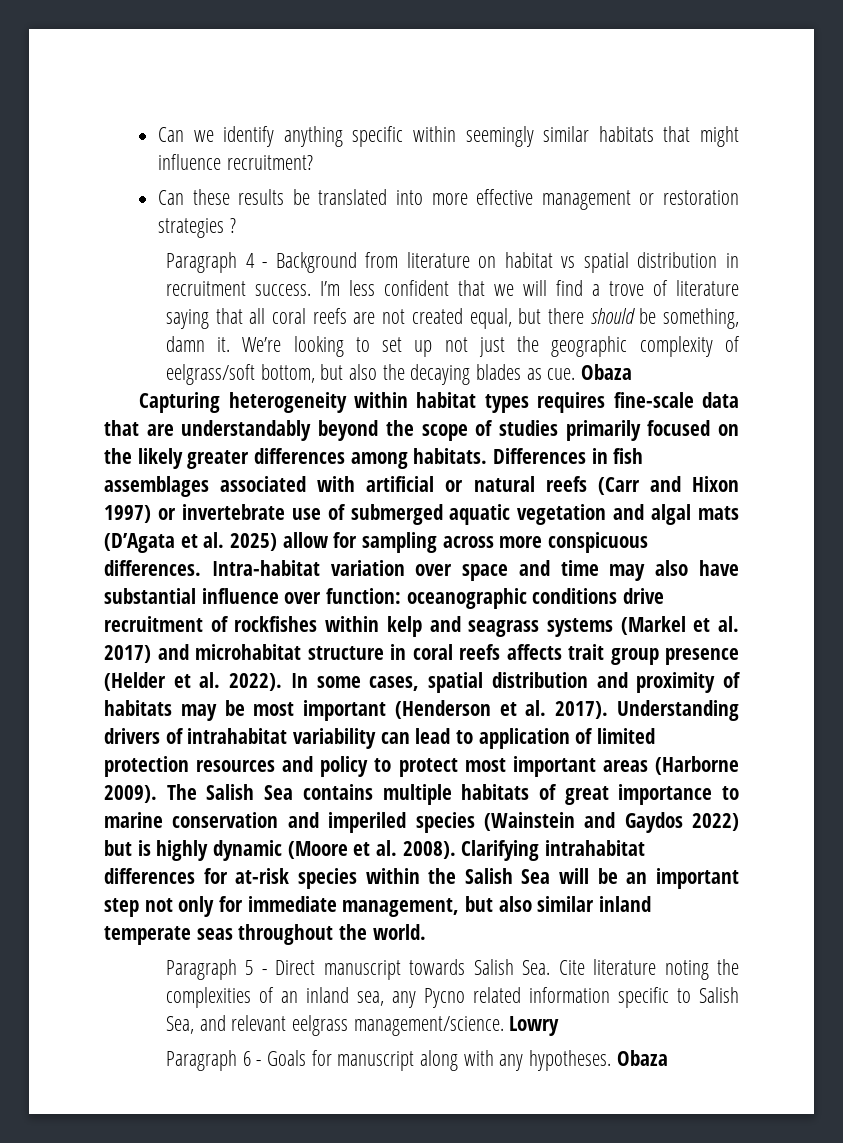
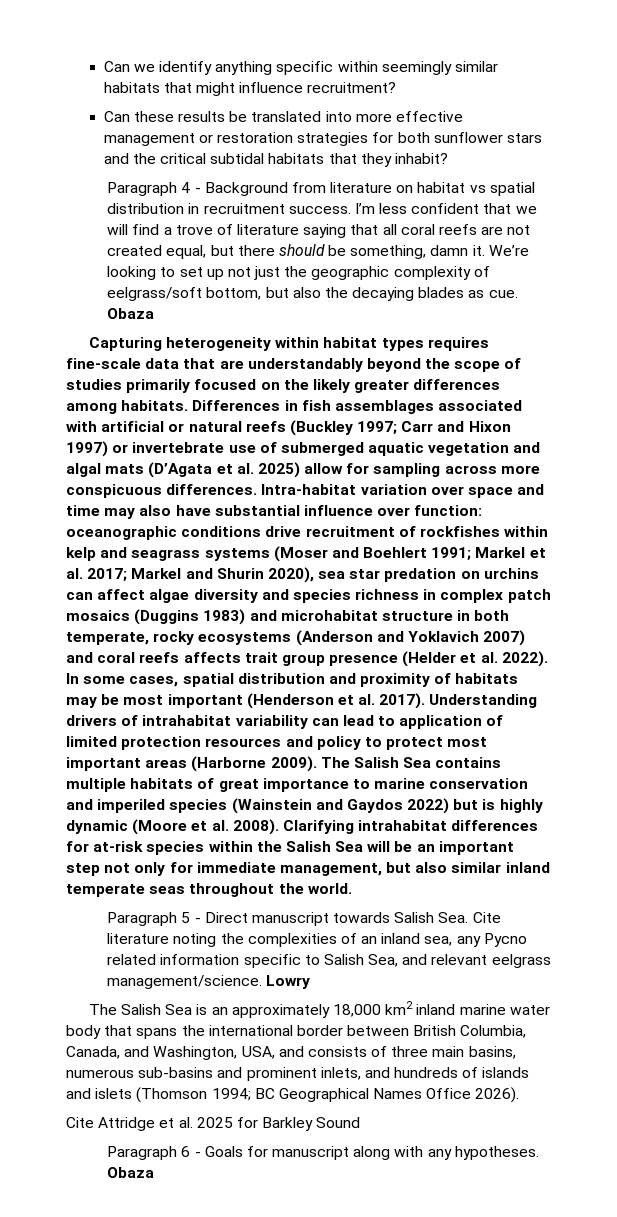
[229,218,236,233] ? -> [372,132,542,143] [103,153,448,167] for both sunflower stars and the critical subtidal habitats that they inhabit?
[597,477,640,495] (Carr -> [289,420,434,436] (Buckley 1997; Carr
[620,616,739,635] [104,644,406,663] (Markel et al. 2017) and microhabitat structure in -> [273,546,546,562] [66,567,539,583] [66,589,551,603] [66,609,510,625] [66,630,526,646] [66,652,93,663] (Moser and Boehlert 1991; Markel et al. 2017; Markel and Shurin 2020), sea star predation on urchins can affect algae diversity and species richness in complex patch mosaics (Duggins 1983) and microhabitat structure in both temperate, rocky ecosystems (Anderson and Yoklavich 2007) and
(560, 1026) none -> [88,1001,550,1018] [66,1025,527,1039] [66,1046,516,1060] [66,1067,530,1081] [66,1087,520,1103] [66,1117,361,1131] // The Salish Sea is an approximately 18,000 km2 inland marine water body that spans the international border between British Columbia, Canada, and Washington, USA, and consists of three main basins, numerous sub-basins and prominent inlets, and hundreds of islands and islets (Thomson 1994; BC Geographical Names Office 2026). // Cite Attridge et al. 2025 for Barkley Sound

